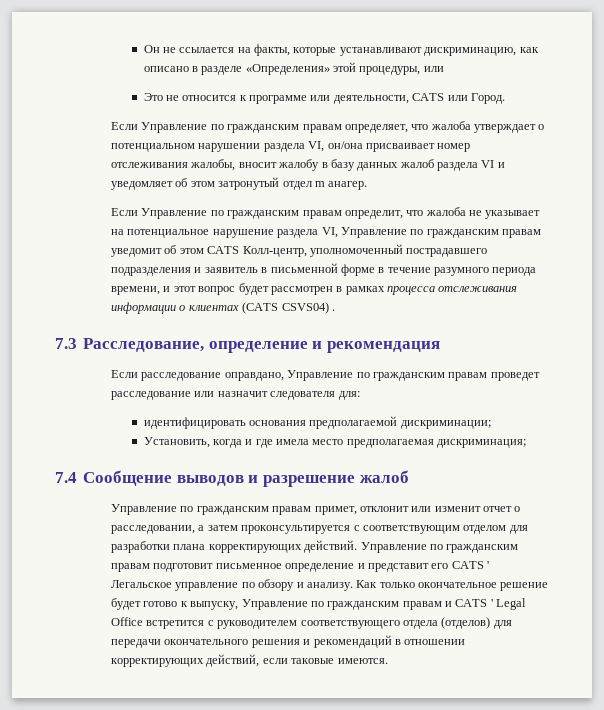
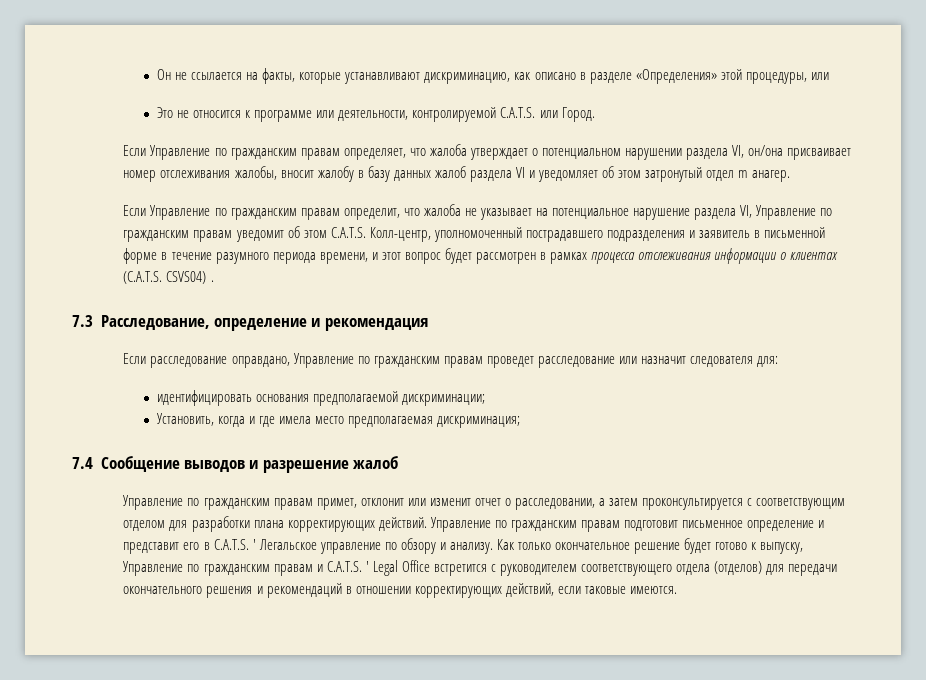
[412,93,445,101] CATS -> [412,107,536,122] контролируемой C.A.T.S.
[207,246,240,254] CATS -> [330,227,366,238] C.A.T.S.
[242,302,279,314] (CATS -> [123,271,163,284] (C.A.T.S.
[451,561,484,569] CATS -> [203,539,249,550] в C.A.T.S.
[455,599,488,607] CATS -> [326,561,362,572] C.A.T.S.

